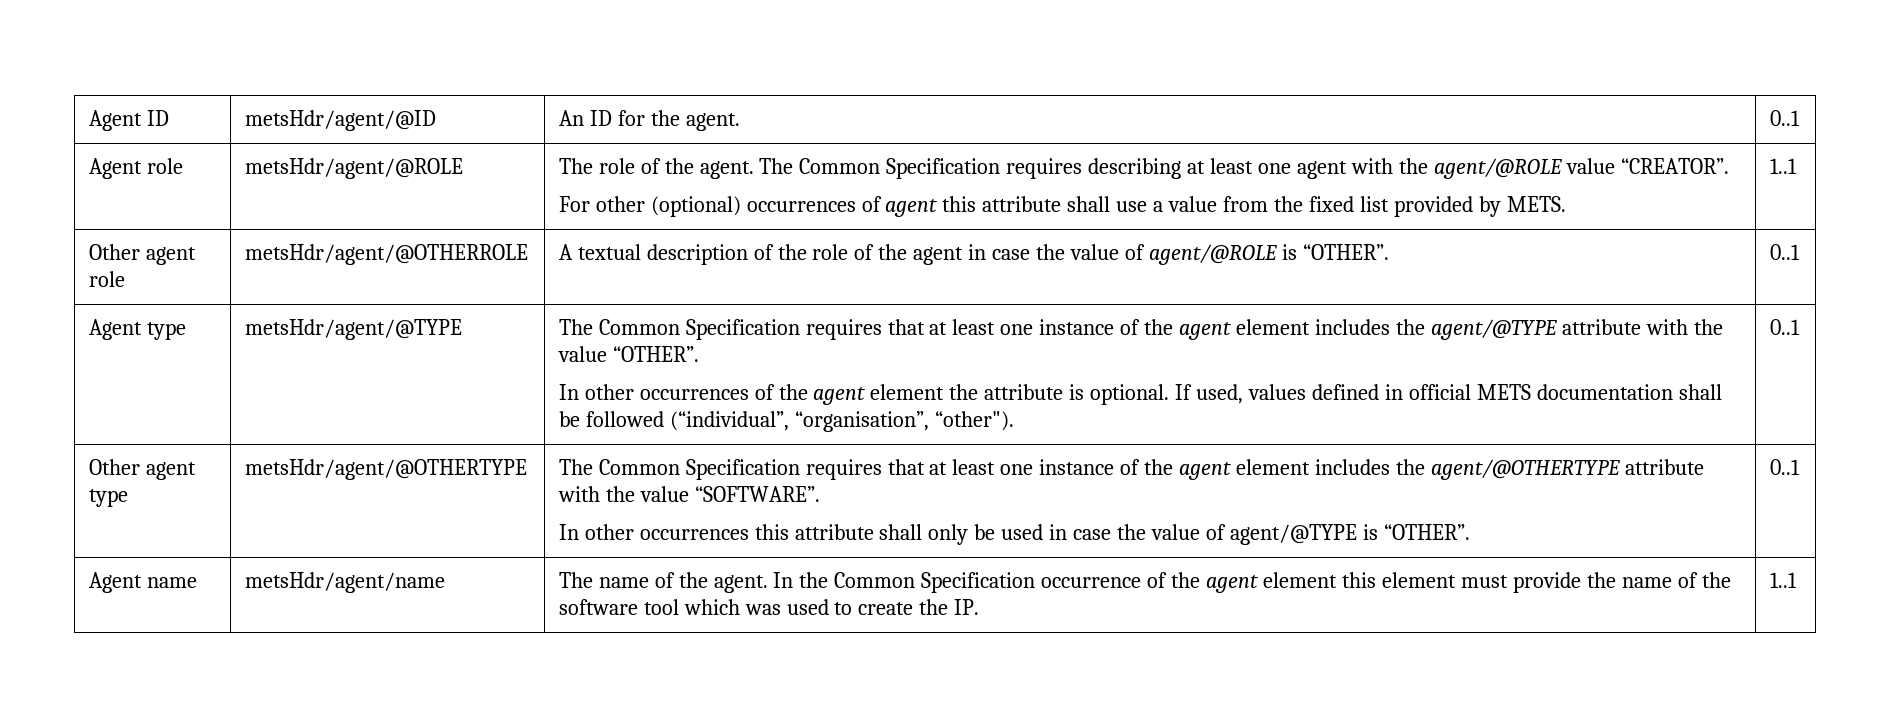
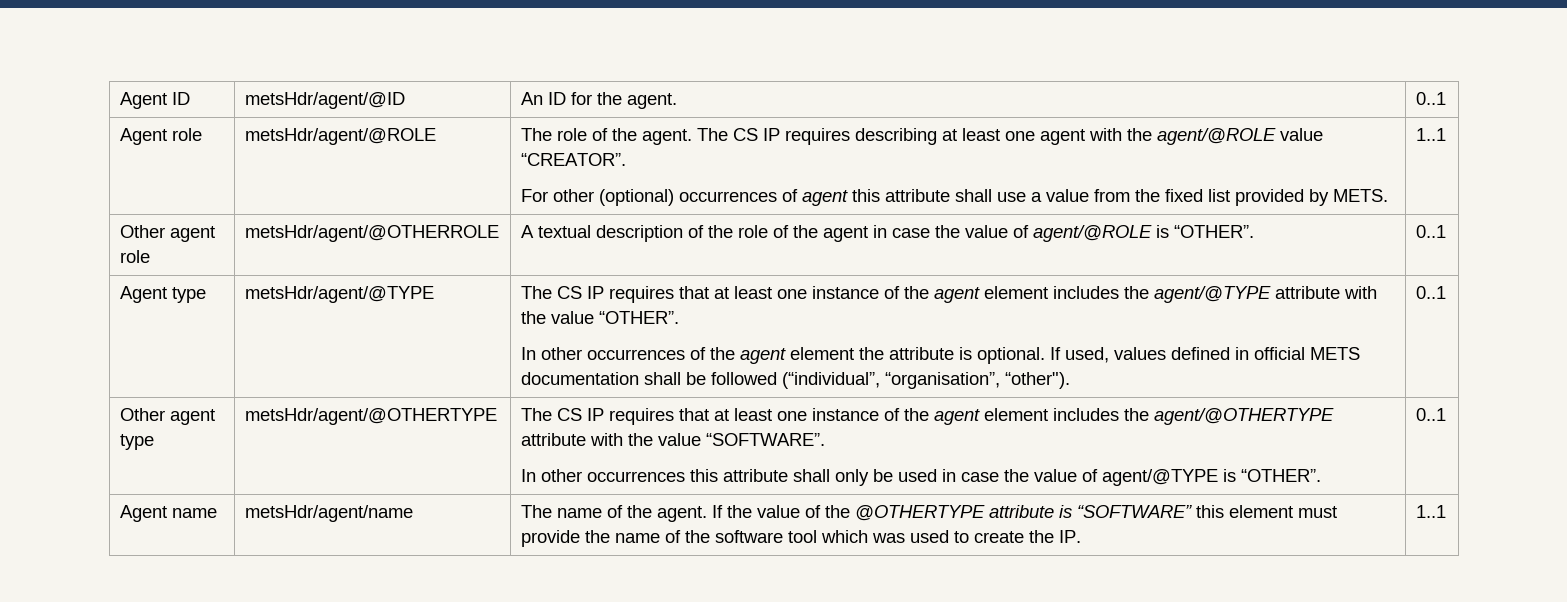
[799,158,1001,179] Common Specification -> [732,128,780,141] CS IP
[598,319,800,340] Common Specification -> [556,286,604,299] CS IP
[598,459,800,480] Common Specification -> [556,408,604,421] CS IP
[773,572,1337,593] In the Common Specification occurrence of the agent element -> [711,505,1192,521] If the value of the @OTHERTYPE attribute is “SOFTWARE”

